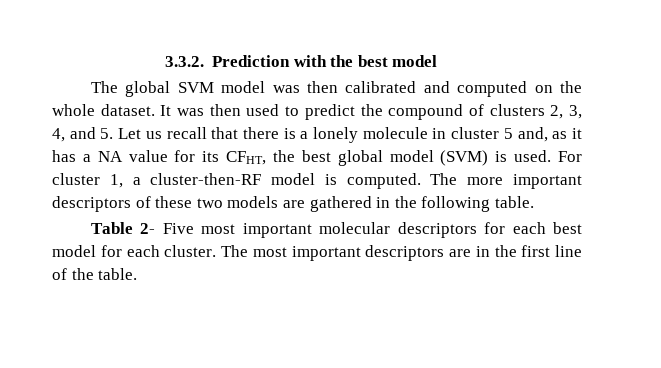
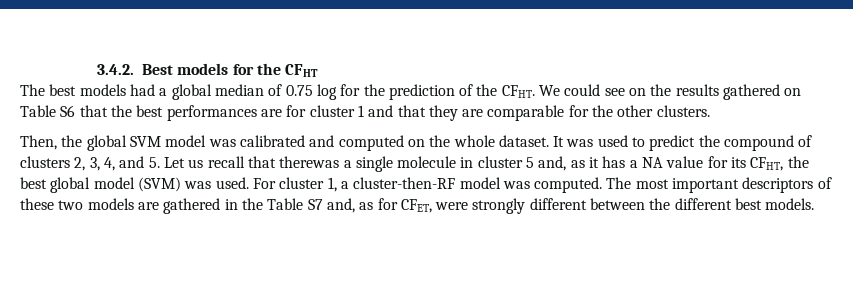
[164,55,438,67] [90,81,118,93] 3.3.2. Prediction with the best model // The -> [97,63,319,77] [20,84,802,100] [20,105,710,121] [20,135,83,150] 3.4.2. Best models for the CFHT // The best models had a global median of 0.75 log for the prediction of the CFHT. We could see on the results gathered on Table S6 that the best performances are for cluster 1 and that they are comparable for the other clusters. // Then, the
[306,81,338,93] then -> (236, 143) none
[209,104,241,116] then -> (594, 143) none
[242,127,359,143] there is a lonely -> [279,156,393,172] therewas a single
[495,151,508,162] is -> [184,181,212,189] was
[324,174,337,185] is -> [502,181,530,189] was
[467,177,504,185] more -> [635,179,669,189] most
[421,196,534,212] [90,222,582,238] [52,245,582,261] [52,268,138,280] following table. // Table 2- Five most important molecular descriptors for each best model for each cluster. The most important descriptors are in the first line of the table. -> [267,198,815,214] Table S7 and, as for CFET, were strongly different between the different best models.

